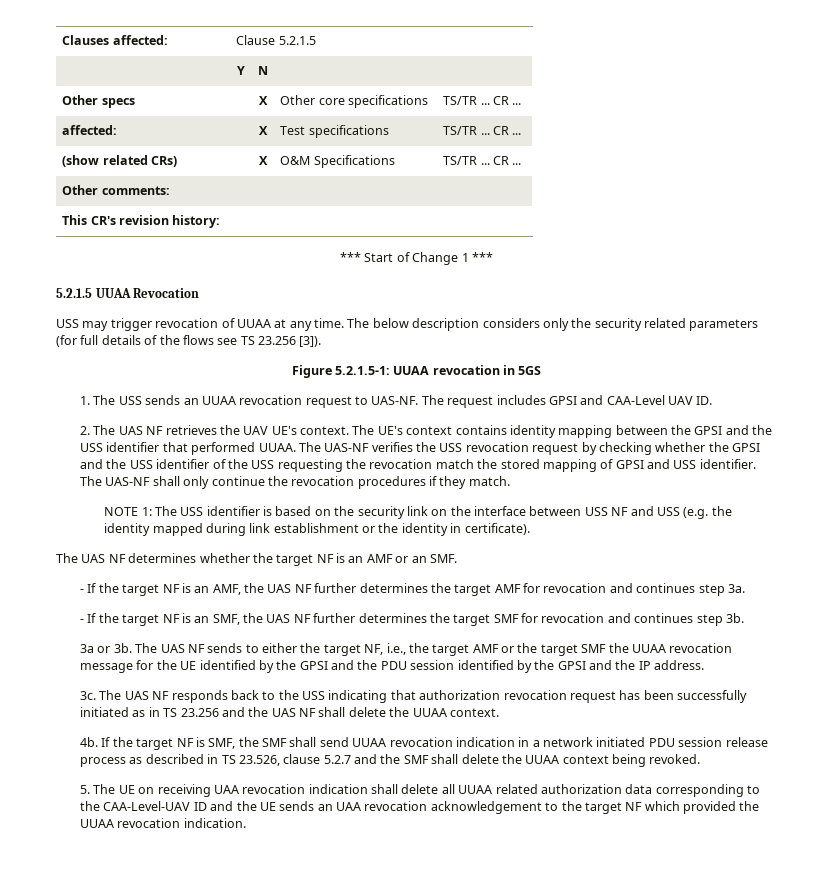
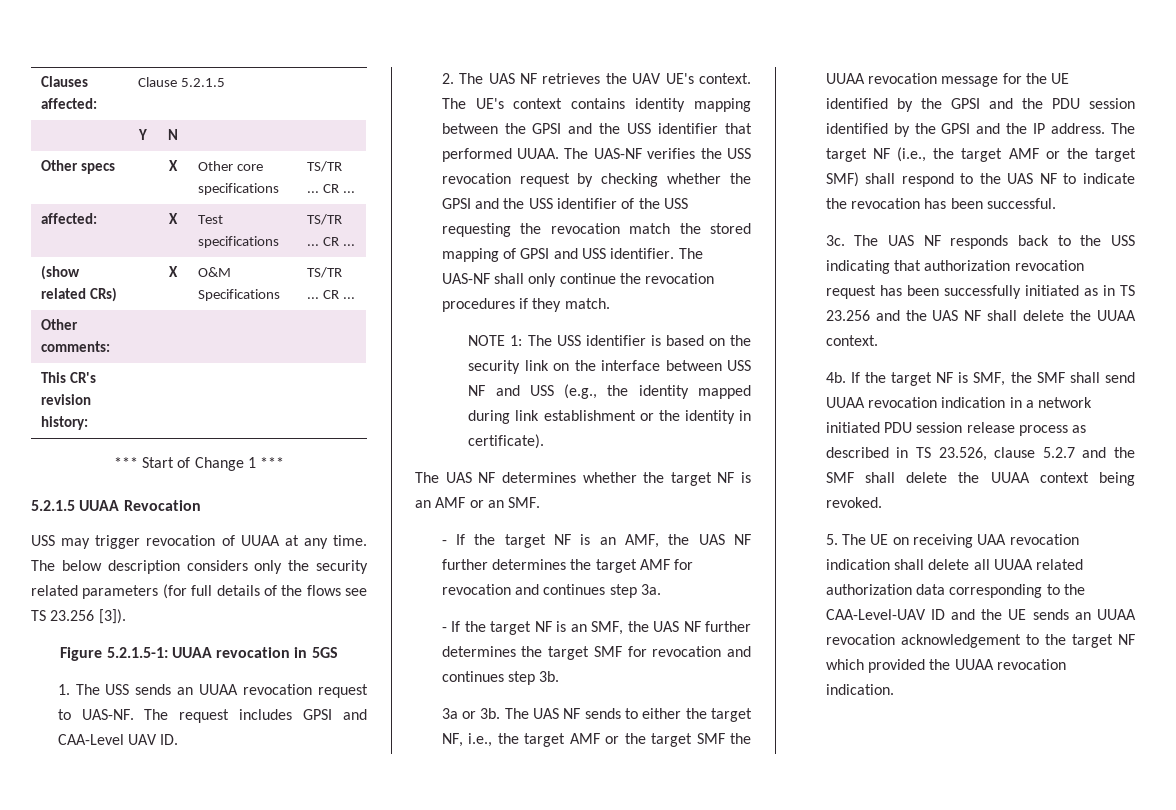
[683,507,709,519] (e.g. -> [564,384,598,399] (e.g.,
(705, 665) none -> [1111,123,1135,134] [825,147,1136,162] [825,172,1135,187] [825,198,1056,209] The target NF (i.e., the target AMF or the target SMF) shall respond to the UAS NF to indicate the revocation has been successful.
[336,802,362,811] UAA -> [1097,609,1136,620] UUAA

